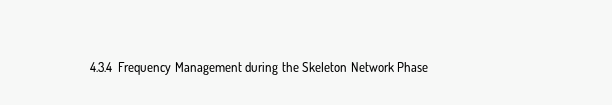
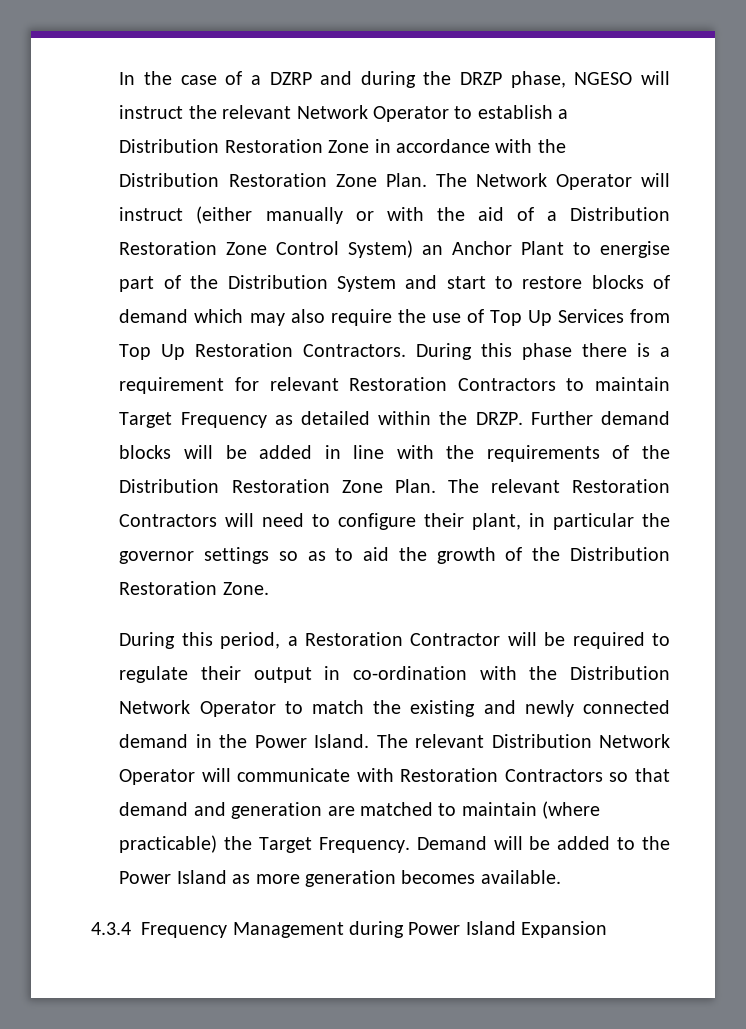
[89,62,429,75] 4.3.4 Frequency Management during the Skeleton Network Phase -> [119,71,670,88] [119,105,569,122] [119,139,566,153] [119,173,671,190] [119,206,670,224] [119,240,670,258] [119,275,670,292] [119,309,671,326] [119,343,670,360] [119,377,670,394] [119,411,670,428] [119,445,670,462] [119,479,670,493] [119,513,671,530] [119,547,670,564] [119,581,269,595] [119,632,671,649] [119,666,670,683] [119,700,670,717] [119,734,670,748] [119,768,671,785] [119,801,601,819] [119,835,670,853] [119,870,561,887] [91,921,608,938] In the case of a DZRP and during the DRZP phase, NGESO will instruct the relevant Network Operator to establish a Distribution Restoration Zone in accordance with the Distribution Restoration Zone Plan. The Network Operator will instruct (either manually or with the aid of a Distribution Restoration Zone Control System) an Anchor Plant to energise part of the Distribution System and start to restore blocks of demand which may also require the use of Top Up Services from Top Up Restoration Contractors. During this phase there is a requirement for relevant Restoration Contractors to maintain Target Frequency as detailed within the DRZP. Further demand blocks will be added in line with the requirements of the Distribution Restoration Zone Plan. The relevant Restoration Contractors will need to configure their plant, in particular the governor settings so as to aid the growth of the Distribution Restoration Zone. // During this period, a Restoration Contractor will be required to regulate their output in co-ordination with the Distribution Network Operator to match the existing and newly connected demand in the Power Island. The relevant Distribution Network Operator will communicate with Restoration Contractors so that demand and generation are matched to maintain (where practicable) the Target Frequency. Demand will be added to the Power Island as more generation becomes available. // 4.3.4 Frequency Management during Power Island Expansion

